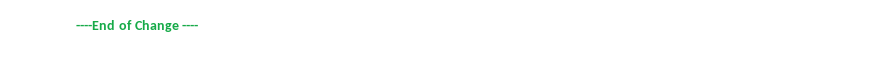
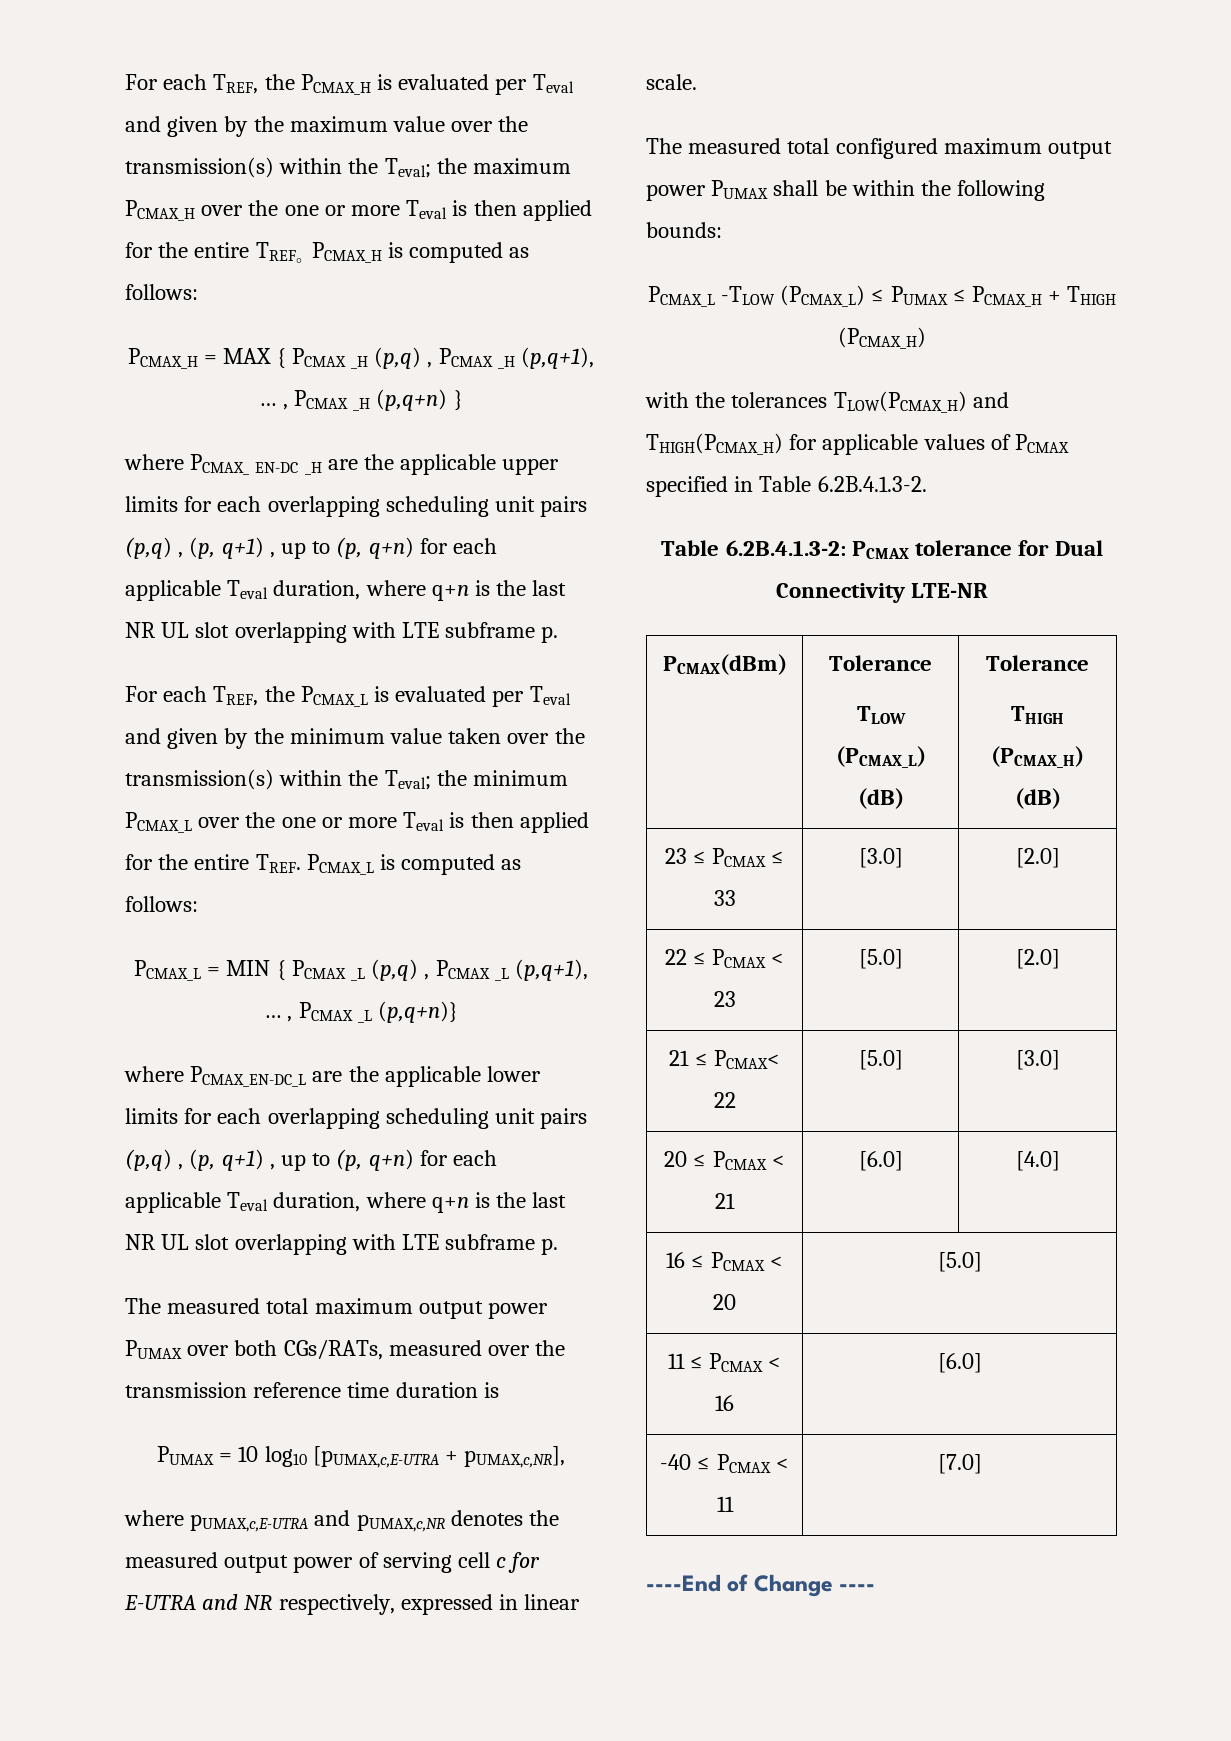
(76, 25) none -> [125,73,574,95] [125,115,529,137] [125,157,572,178] [125,199,592,221] [125,241,530,263] [125,283,198,300] [127,347,595,369] [259,389,463,411] [124,453,560,475] [125,495,588,517] [125,537,498,559] [125,579,567,601] [125,621,559,643] [125,685,571,707] [125,727,585,749] [125,769,569,790] [125,811,589,833] [125,853,522,875] [125,895,198,912] [133,959,589,981] [264,1001,458,1023] [124,1065,542,1087] [125,1107,588,1129] [125,1149,498,1171] [125,1191,567,1213] [125,1233,559,1255] [125,1297,549,1319] [125,1339,566,1360] [125,1381,499,1398] [156,1445,566,1468] [124,1509,560,1532] [125,1551,541,1573] [124,1593,581,1615] [646,73,697,90] [646,137,1113,159] [646,179,1046,201] [646,221,722,238] [647,285,1117,307] [838,327,926,349] [645,391,1009,413] [646,433,1070,455] [646,475,927,497] [661,540,1103,559] [775,583,989,603] [662,654,787,675] [829,655,932,671] [856,706,906,724] [835,746,926,768] [857,788,904,809] [986,655,1089,671] [1011,706,1064,724] [991,746,1084,768] [1014,788,1061,809] [664,848,785,867] [713,890,736,906] [858,848,903,868] [1015,848,1060,868] [664,949,785,968] [713,991,736,1007] [858,949,903,969] [1015,949,1060,969] [669,1050,780,1069] [713,1092,736,1108] [858,1050,903,1070] [1015,1050,1060,1070] [664,1151,785,1170] [715,1193,735,1209] [858,1150,903,1171] [1015,1151,1060,1171] [666,1251,783,1271] [713,1294,736,1310] [937,1252,982,1272] [667,1353,782,1372] [715,1394,734,1411] [937,1352,982,1373] [660,1454,789,1473] [716,1496,734,1512] [937,1454,982,1474] For each TREF, the PCMAX_H is evaluated per Teval and given by the maximum value over the transmission(s) within the Teval; the maximum PCMAX_H over the one or more Teval is then applied for the entire TREF。PCMAX_H is computed as follows: // PCMAX_H = MAX { PCMAX _H (p,q) , PCMAX _H (p,q+1), … , PCMAX _H (p,q+n) } // where PCMAX_ EN-DC _H are the applicable upper limits for each overlapping scheduling unit pairs (p,q) , (p, q+1) , up to (p, q+n) for each applicable Teval duration, where q+n is the last NR UL slot overlapping with LTE subframe p. // For each TREF, the PCMAX_L is evaluated per Teval and given by the minimum value taken over the transmission(s) within the Teval; the minimum PCMAX_L over the one or more Teval is then applied for the entire TREF. PCMAX_L is computed as follows: // PCMAX_L = MIN { PCMAX _L (p,q) , PCMAX _L (p,q+1), … , PCMAX _L (p,q+n)} // where PCMAX_EN-DC_L are the applicable lower limits for each overlapping scheduling unit pairs (p,q) , (p, q+1) , up to (p, q+n) for each applicable Teval duration, where q+n is the last NR UL slot overlapping with LTE subframe p. // The measured total maximum output power PUMAX over both CGs/RATs, measured over the transmission reference time duration is // PUMAX = 10 log10 [pUMAX,c,E-UTRA + pUMAX,c,NR], // where pUMAX,c,E-UTRA and pUMAX,c,NR denotes the measured output power of serving cell c for E-UTRA and NR respectively, expressed in linear scale. // The measured total configured maximum output power PUMAX shall be within the following bounds: // PCMAX_L -TLOW (PCMAX_L) ≤ PUMAX ≤ PCMAX_H + THIGH (PCMAX_H) // with the tolerances TLOW(PCMAX_H) and THIGH(PCMAX_H) for applicable values of PCMAX specified in Table 6.2B.4.1.3-2. // Table 6.2B.4.1.3-2: PCMAX tolerance for Dual Connectivity LTE-NR // PCMAX(dBm) | Tolerance // TLOW (PCMAX_L) (dB) | Tolerance // THIGH (PCMAX_H) (dB) // 23 ≤ PCMAX ≤ 33 | [3.0] | [2.0] // 22 ≤ PCMAX < 23 | [5.0] | [2.0] // 21 ≤ PCMAX< 22 | [5.0] | [3.0] // 20 ≤ PCMAX < 21 | [6.0] | [4.0] // 16 ≤ PCMAX < 20 | [5.0] // 11 ≤ PCMAX < 16 | [6.0] // -40 ≤ PCMAX < 11 | [7.0] //

